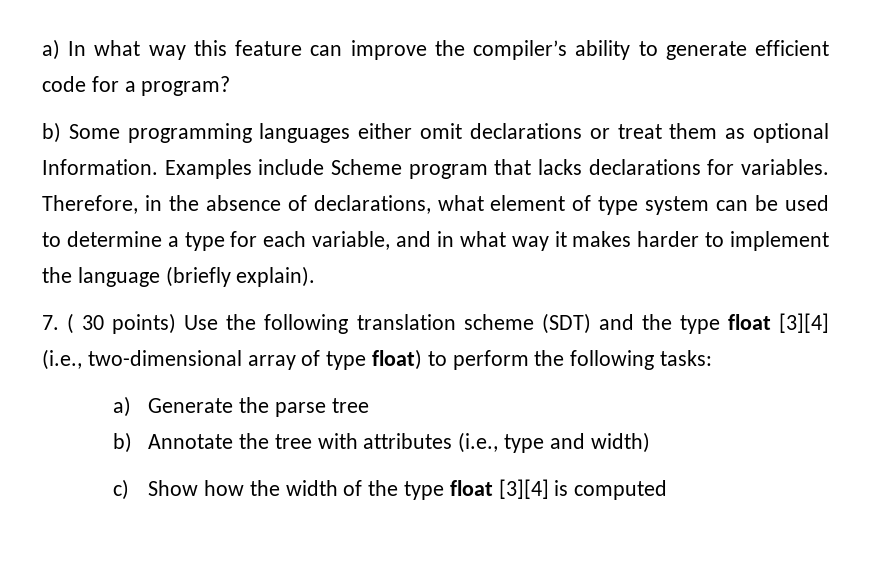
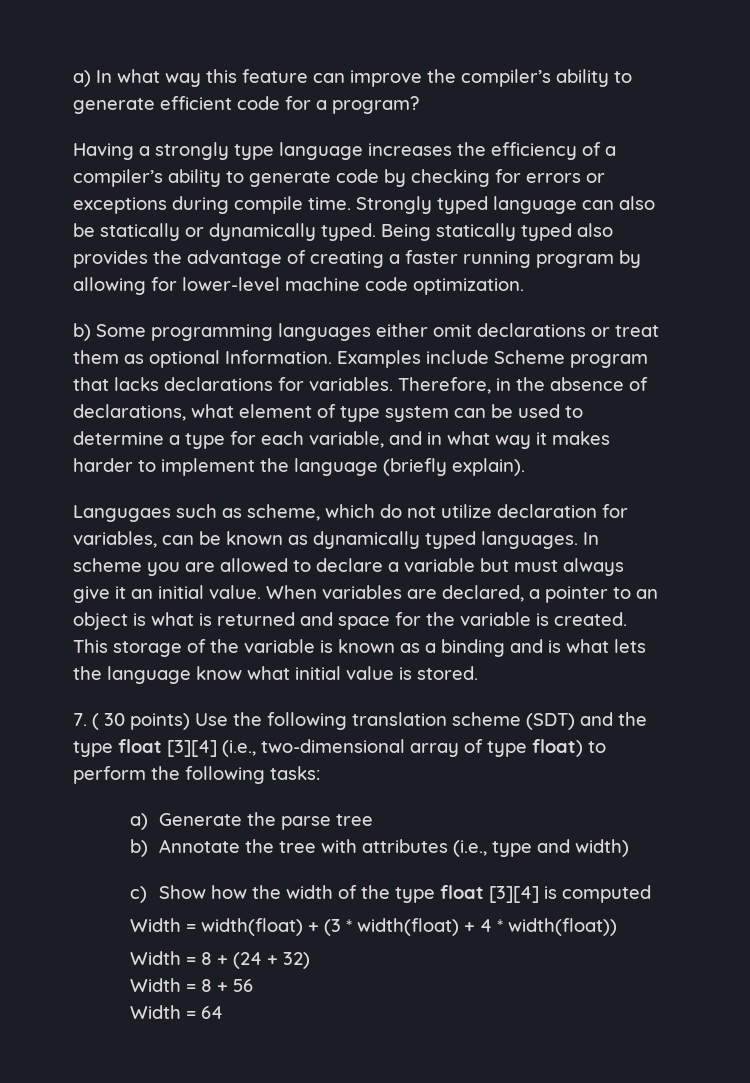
(231, 86) none -> [73,142,616,160] [73,169,605,187] [73,196,655,214] [73,223,613,241] [73,250,641,268] [73,277,524,295] // Having a strongly type language increases the efficiency of a compiler’s ability to generate code by checking for errors or exceptions during compile time. Strongly typed language can also be statically or dynamically typed. Being statically typed also provides the advantage of creating a faster running program by allowing for lower-level machine code optimization.
(316, 276) none -> [73,504,628,522] [73,531,599,549] [73,558,624,576] [73,585,658,603] [73,612,627,630] [73,639,646,657] [73,666,478,684] // Langugaes such as scheme, which do not utilize declaration for variables, can be known as dynamically typed languages. In scheme you are allowed to declare a variable but must always give it an initial value. When variables are declared, a pointer to an object is what is returned and space for the variable is created. This storage of the variable is known as a binding and is what lets the language know what initial value is stored.
(668, 490) none -> [130,918,618,936] [130,951,311,969] [130,978,254,992] [130,1005,224,1019] // Width = width(float) + (3 * width(float) + 4 * width(float)) // Width = 8 + (24 + 32) // Width = 8 + 56 // Width = 64

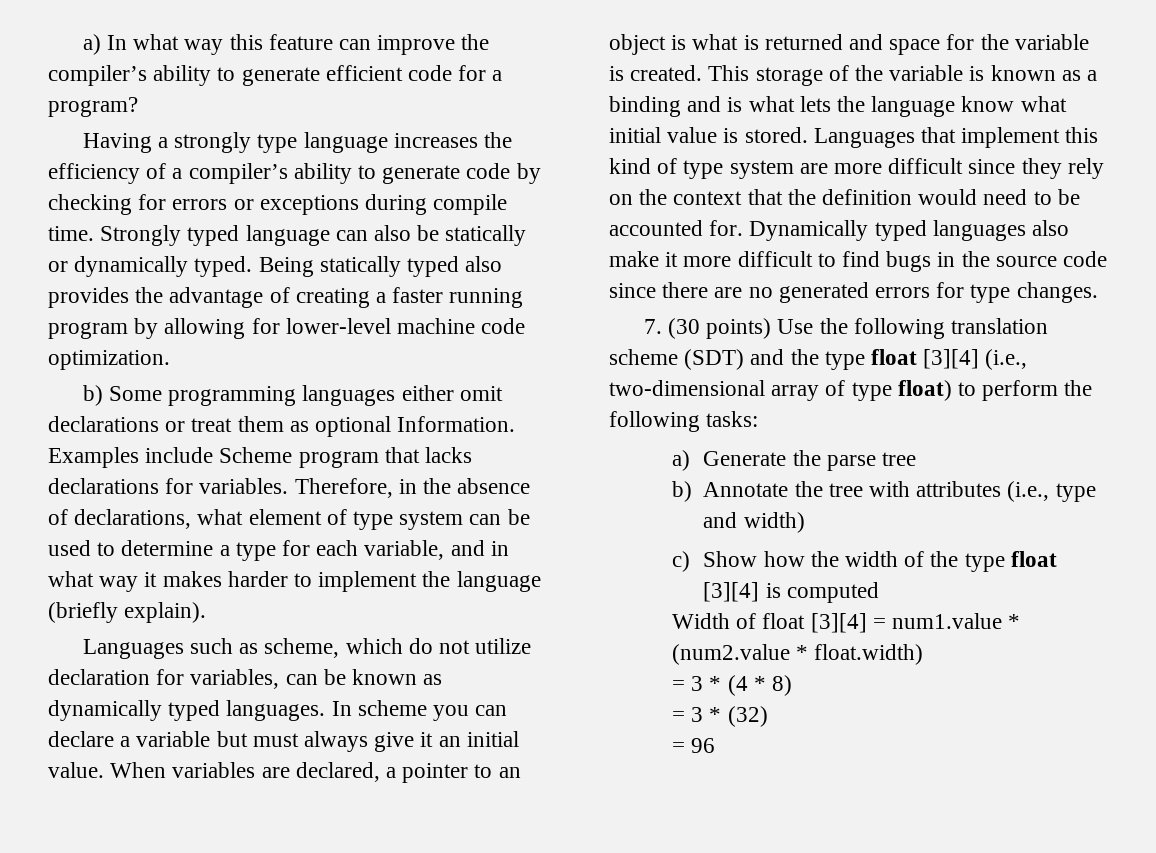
[73,505,171,522] Langugaes -> [82,639,184,659] Languages
[185,558,311,572] are allowed to -> [475,705,508,716] can
(478, 673) none -> [813,127,1099,148] [609,158,1104,179] [609,189,1080,205] [609,220,1070,241] [609,251,1108,272] [609,282,1098,303] Languages that implement this kind of type system are more difficult since they rely on the context that the definition would need to be accounted for. Dynamically typed languages also make it more difficult to find bugs in the source code since there are no generated errors for type changes.
[92,713,125,730] ( 30 -> [668,318,701,339] (30
[186,918,618,936] [130,951,311,969] [130,978,254,992] [130,1005,224,1019] = width(float) + (3 * width(float) + 4 * width(float)) // Width = 8 + (24 + 32) // Width = 8 + 56 // Width = 64 -> [736,613,1021,633] [671,644,924,665] [671,675,792,696] [671,706,768,727] [671,738,716,753] of float [3][4] = num1.value * (num2.value * float.width) // = 3 * (4 * 8) // = 3 * (32) // = 96

